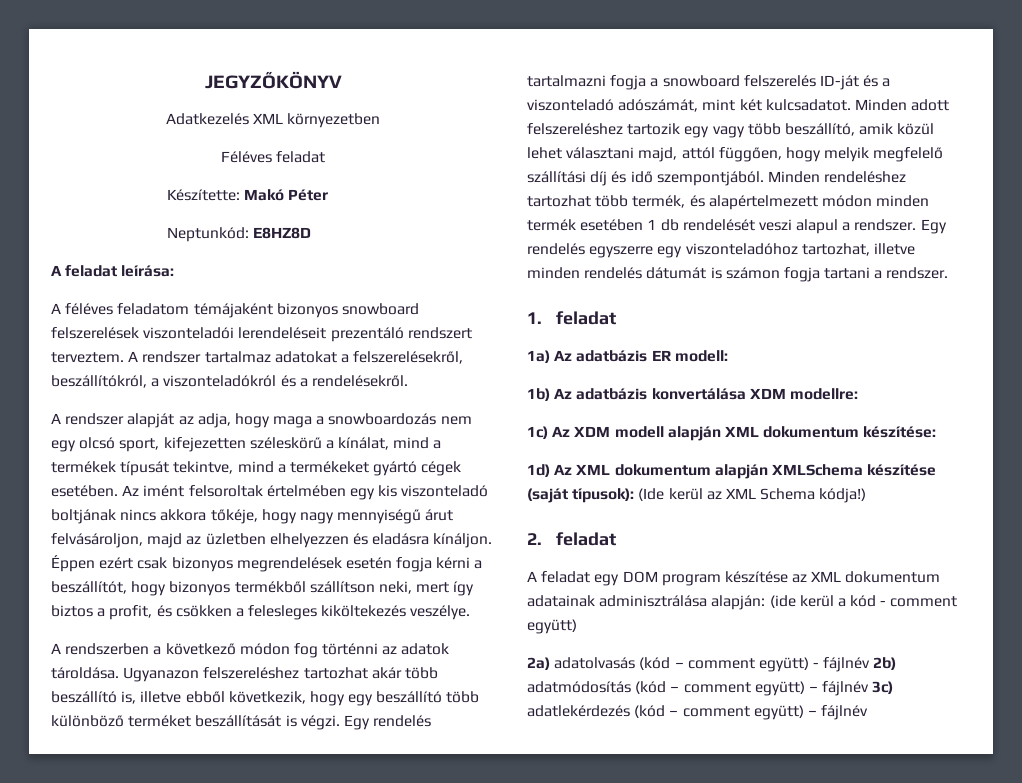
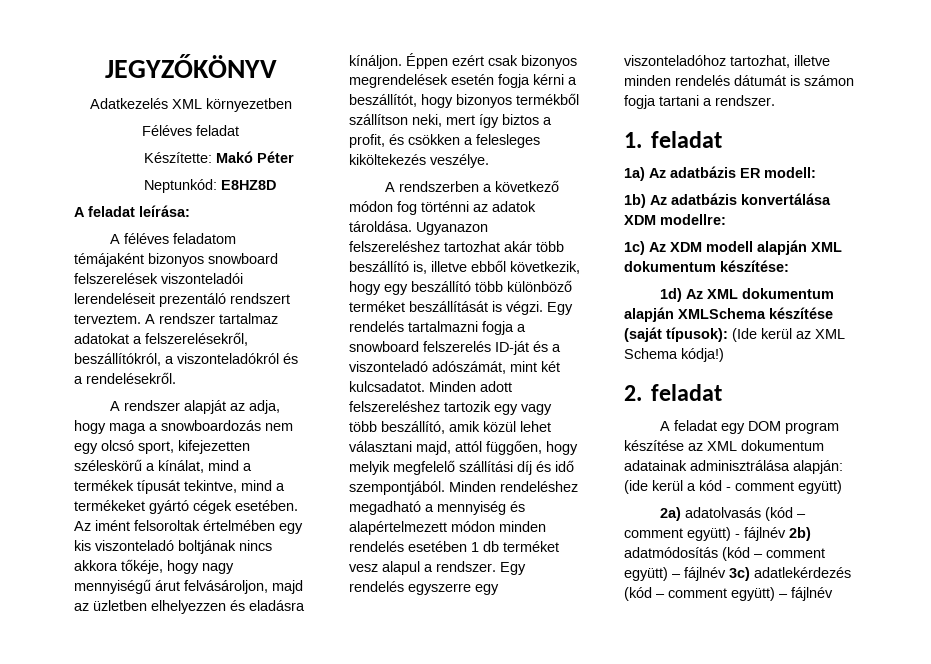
[527,195,686,208] tartozhat több termék, -> [349,501,506,515] megadható a mennyiség
[527,219,576,231] termék -> [349,541,404,552] rendelés
[682,219,792,231] rendelését veszi -> [503,541,559,552] [349,564,378,572] terméket vesz

